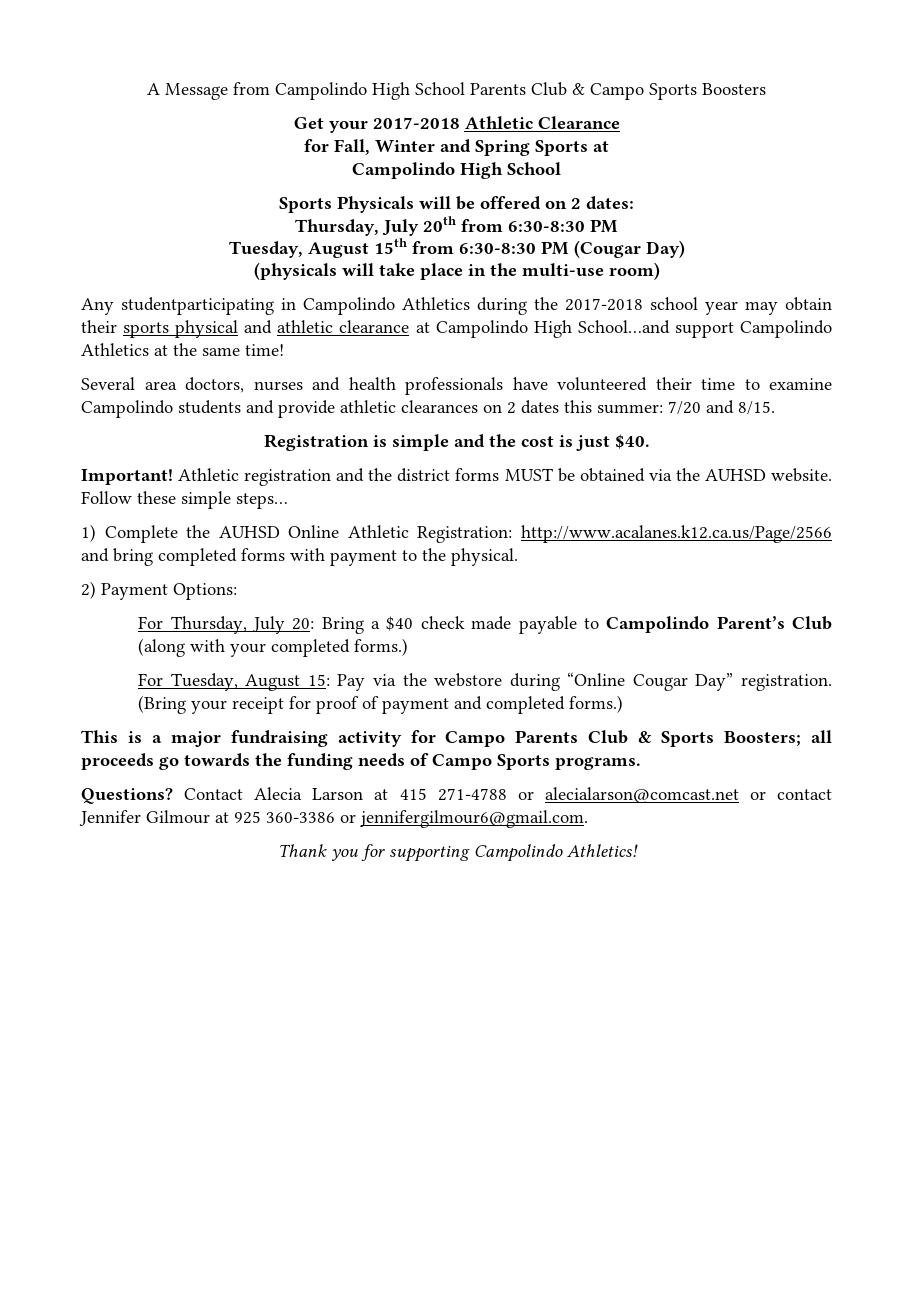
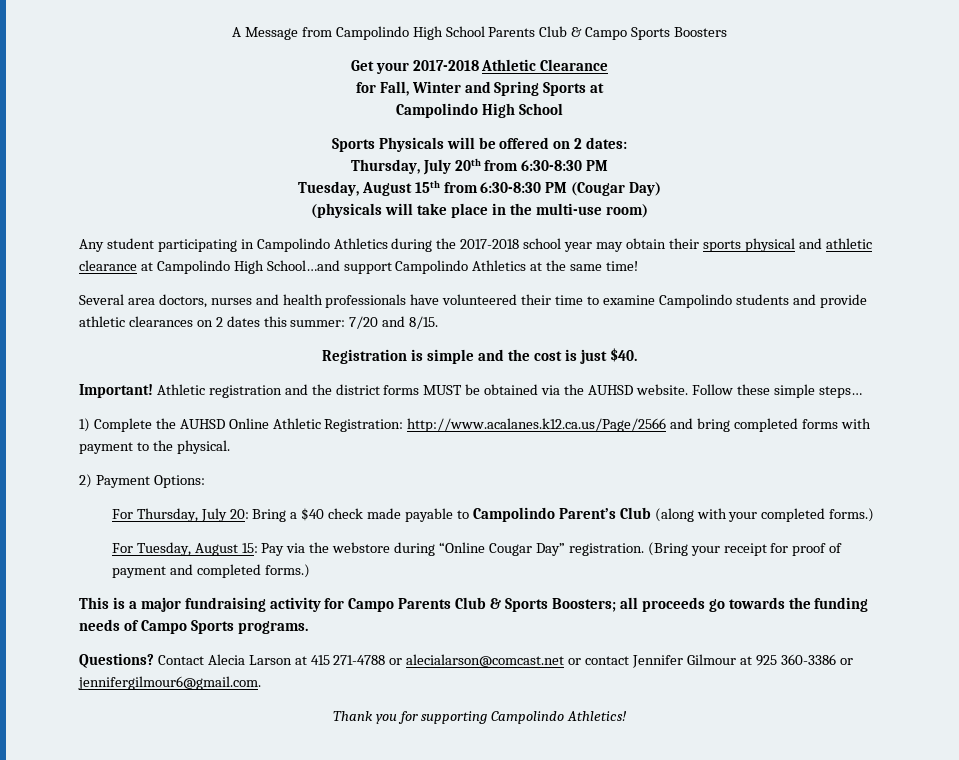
[121,297,274,315] studentparticipating -> [106,238,237,252] student participating

